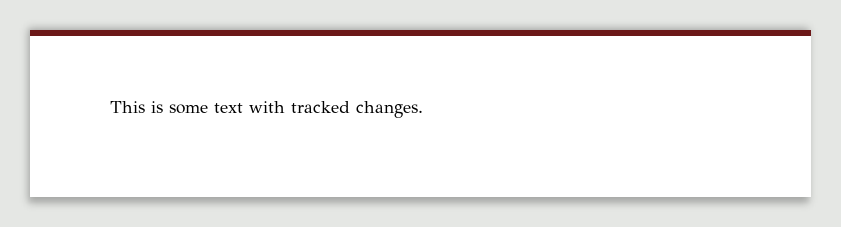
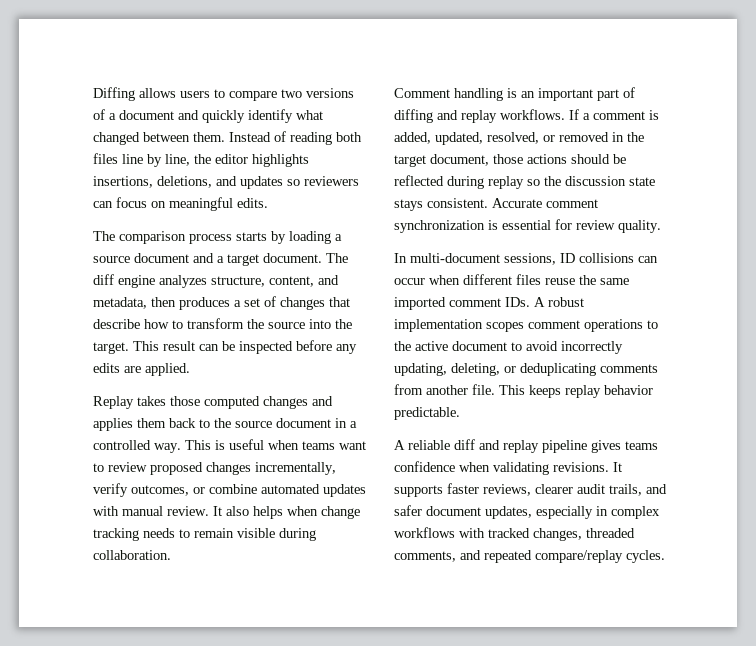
[110,101,423,118] This is some text with tracked changes. -> [93,87,354,101] [93,109,323,123] [93,131,362,145] [93,153,309,167] [93,176,359,189] [93,197,268,211] [93,231,342,244] [93,253,348,266] [93,274,339,288] [93,296,350,310] [93,318,352,329] [93,340,357,354] [93,363,190,376] [93,396,333,409] [93,418,357,431] [93,439,366,453] [93,462,336,475] [93,483,366,497] [93,506,360,519] [93,528,316,541] [93,550,171,560] [394,87,635,101] [394,109,659,123] [394,132,644,145] [394,154,626,167] [394,175,655,189] [394,198,598,211] [394,219,661,233] [394,253,658,265] [394,274,629,285] [394,297,584,310] [394,319,658,332] [394,341,623,354] [394,363,658,376] [394,384,653,398] [394,407,460,420] [394,439,658,453] [394,461,622,475] [394,483,667,497] [394,505,660,519] [394,527,635,541] [394,550,665,563] Diffing allows users to compare two versions of a document and quickly identify what changed between them. Instead of reading both files line by line, the editor highlights insertions, deletions, and updates so reviewers can focus on meaningful edits. // The comparison process starts by loading a source document and a target document. The diff engine analyzes structure, content, and metadata, then produces a set of changes that describe how to transform the source into the target. This result can be inspected before any edits are applied. // Replay takes those computed changes and applies them back to the source document in a controlled way. This is useful when teams want to review proposed changes incrementally, verify outcomes, or combine automated updates with manual review. It also helps when change tracking needs to remain visible during collaboration. // Comment handling is an important part of diffing and replay workflows. If a comment is added, updated, resolved, or removed in the target document, those actions should be reflected during replay so the discussion state stays consistent. Accurate comment synchronization is essential for review quality. // In multi-document sessions, ID collisions can occur when different files reuse the same imported comment IDs. A robust implementation scopes comment operations to the active document to avoid incorrectly updating, deleting, or deduplicating comments from another file. This keeps replay behavior predictable. // A reliable diff and replay pipeline gives teams confidence when validating revisions. It supports faster reviews, clearer audit trails, and safer document updates, especially in complex workflows with tracked changes, threaded comments, and repeated compare/replay cycles.

